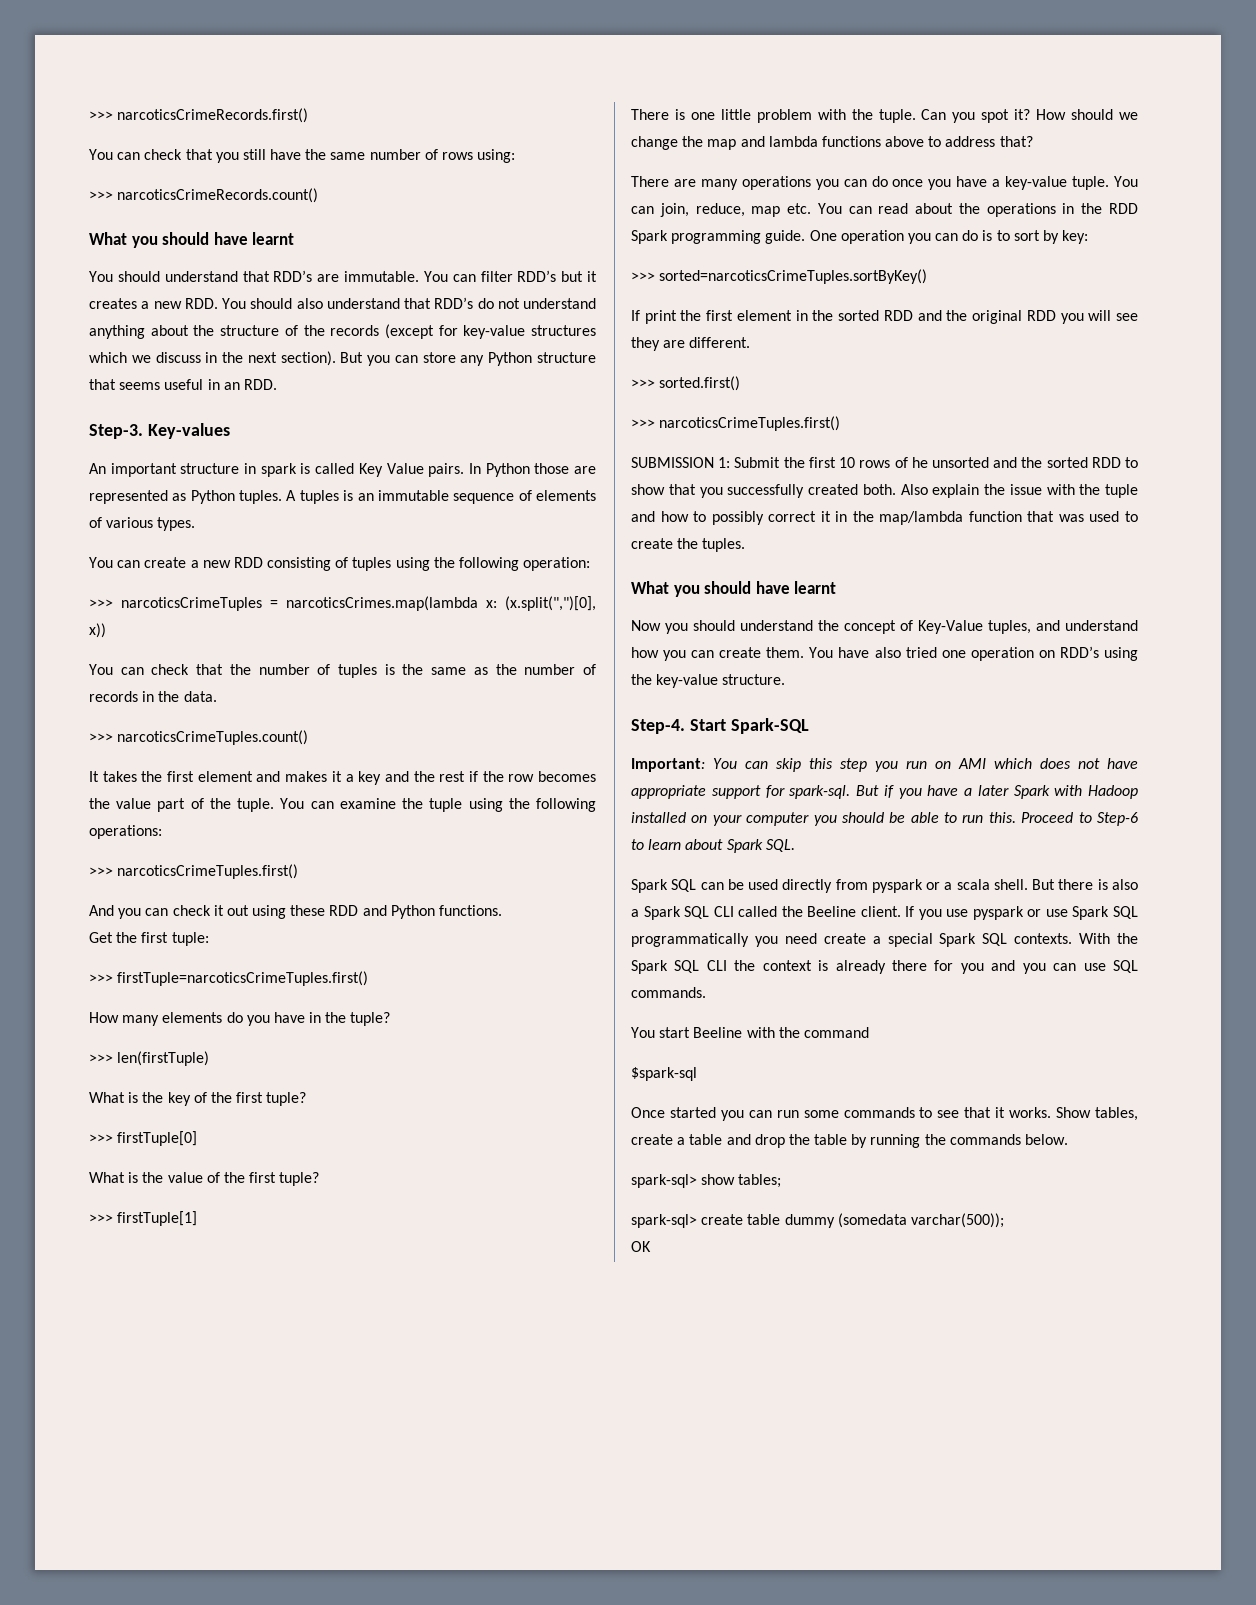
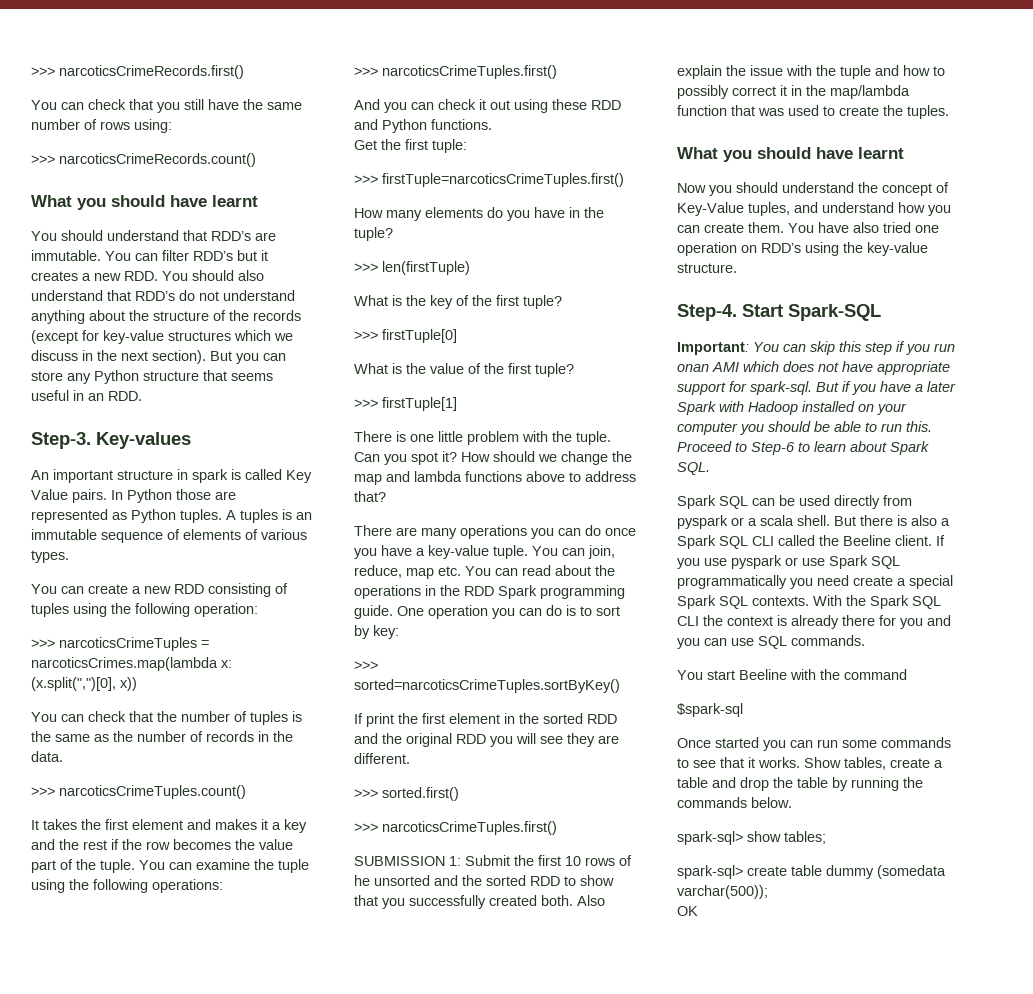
(867, 765) none -> [896,341,905,352] if
[935,761,951,769] on -> [677,364,709,372] onan

